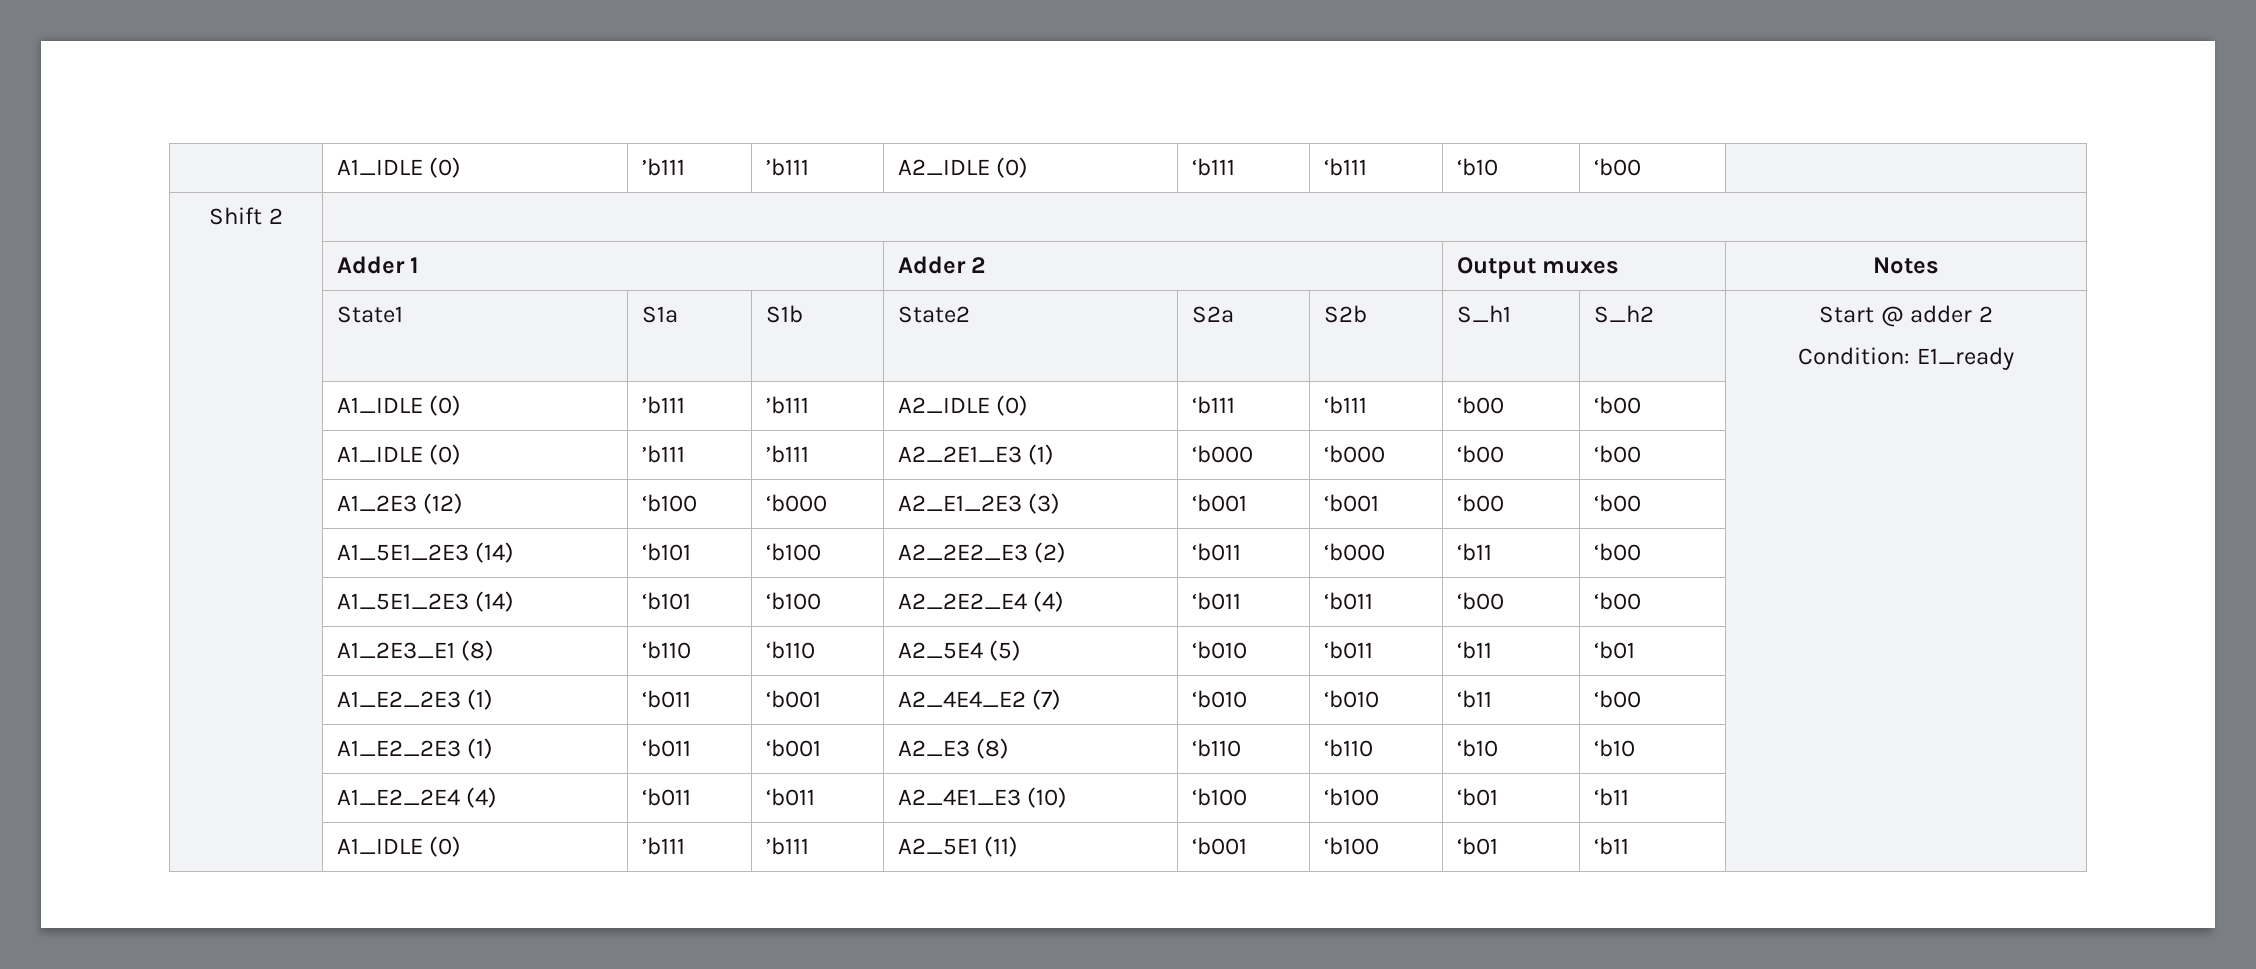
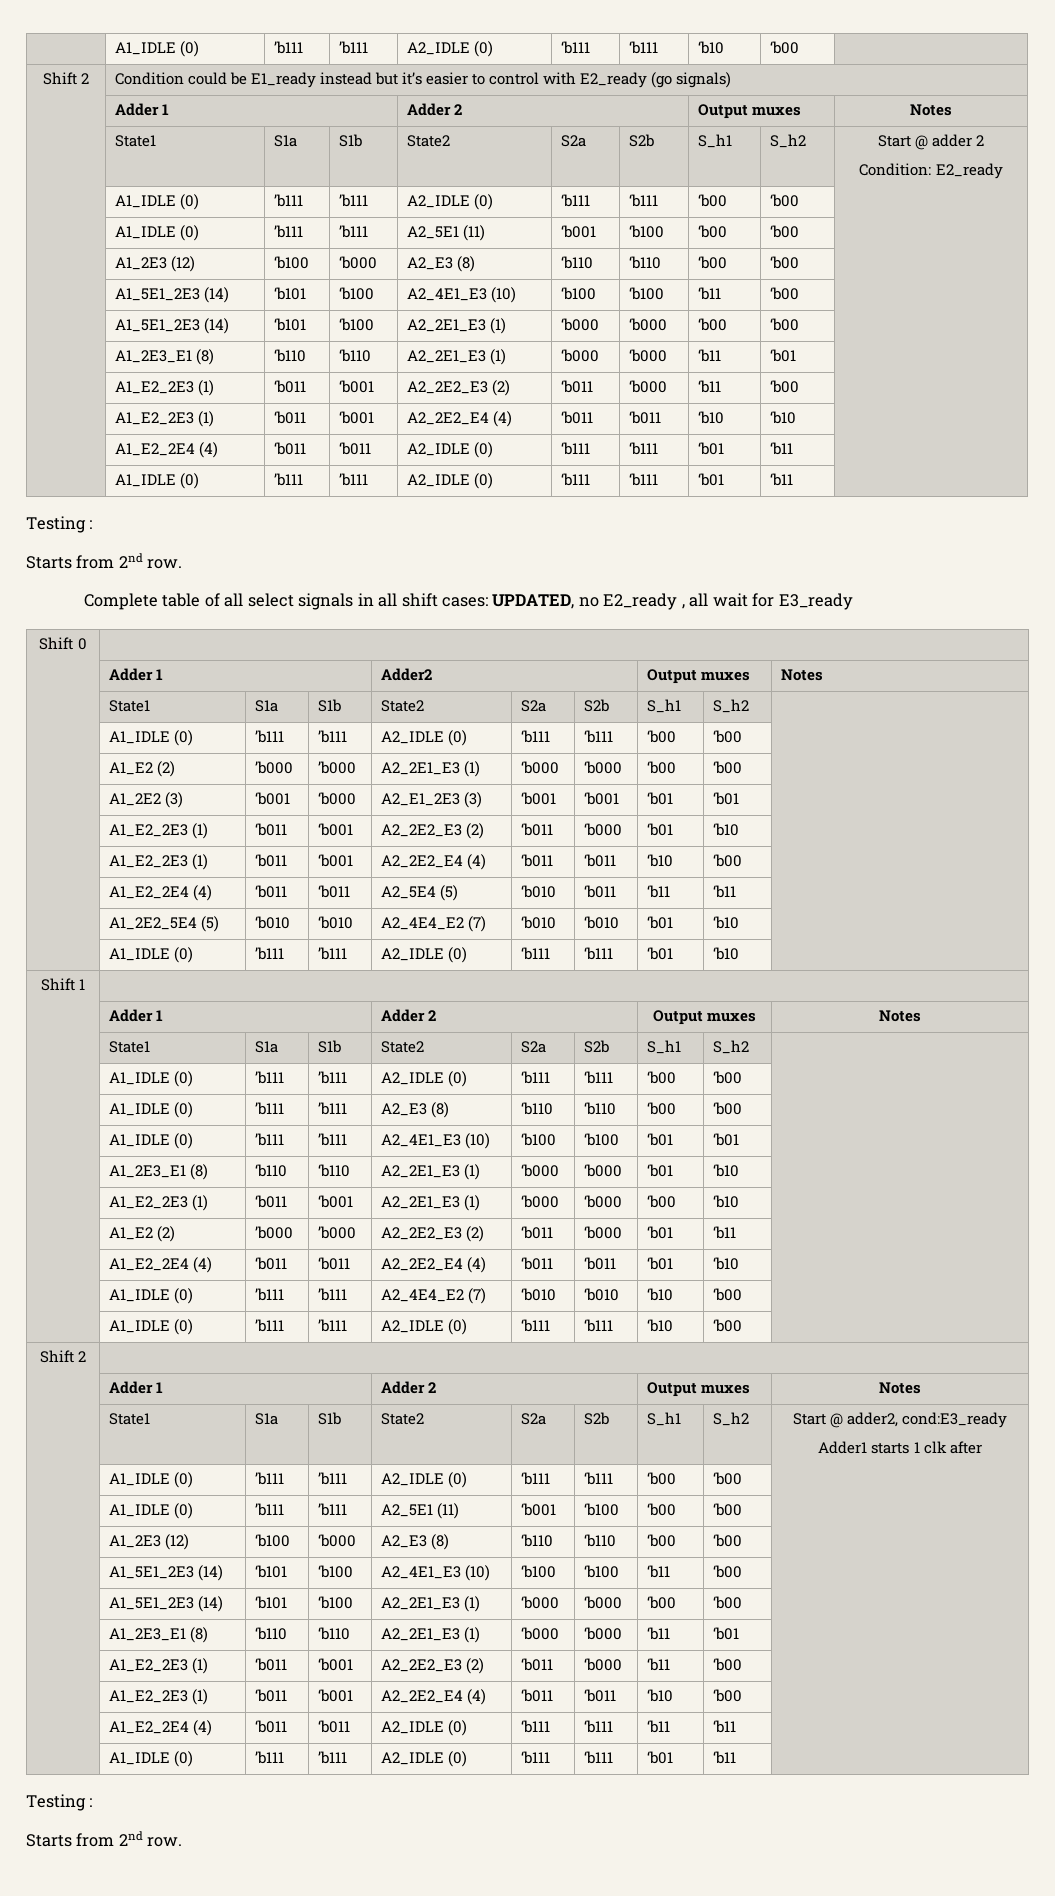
(1641, 167) none -> [42,72,90,85] [114,72,732,88] [114,103,169,116] [406,103,462,116] [697,104,801,119] [910,104,952,116] [114,135,156,147] [273,135,297,147] [338,134,362,147] [406,135,450,147] [560,135,586,147] [628,134,654,147] [697,134,732,148] [769,134,806,148] [877,134,985,150] [859,163,1003,179] [114,194,199,210] [273,194,303,207] [338,194,368,207] [406,194,493,210] [560,194,590,207] [628,194,658,207] [697,194,727,207] [769,194,799,207] [114,225,199,241] [273,225,303,238] [338,225,368,238] [406,225,485,241] [560,225,596,238] [628,225,664,238] [697,225,727,238] [769,225,799,238] [114,256,195,272] [273,256,309,269] [338,256,377,269] [406,256,475,272] [560,256,593,269] [628,256,661,269] [697,256,727,269] [769,256,799,269] [114,287,229,303] [273,287,306,300] [338,287,374,300] [406,287,516,303] [560,287,596,300] [628,287,664,300] [697,287,721,300] [769,287,799,300] [114,318,229,334] [273,318,306,331] [338,318,374,331] [406,318,506,334] [560,318,599,331] [628,318,667,331] [697,318,727,331] [769,318,799,331] [114,349,214,365] [273,349,306,362] [338,349,371,362] [406,349,506,365] [560,349,599,362] [628,349,667,362] [697,349,721,362] [769,349,796,362] [114,380,214,396] [273,380,306,393] [338,380,374,393] [406,380,510,396] [560,380,593,393] [628,380,667,393] [697,380,721,393] [769,380,799,393] [114,411,214,427] [273,411,306,424] [338,411,374,424] [406,411,512,427] [560,411,593,424] [628,411,661,424] [697,411,724,424] [769,411,796,424] [114,442,218,458] [273,442,306,455] [338,442,371,455] [406,442,493,458] [560,442,590,455] [628,442,658,455] [697,442,724,455] [769,442,793,455] [114,473,199,489] [273,473,303,486] [338,473,368,486] [406,473,493,489] [560,473,590,486] [628,473,658,486] [697,473,724,486] [769,473,793,486] [26,516,93,533] [26,553,183,569] [83,593,853,610] [39,637,87,650] [108,668,163,681] [380,668,432,681] [646,669,750,684] [780,669,823,681] [108,700,150,712] [254,700,278,712] [317,699,341,712] [380,700,424,712] [520,700,546,712] [583,699,609,712] [646,699,681,713] [712,699,749,713] [108,730,193,746] [254,730,284,743] [317,730,347,743] [380,730,467,746] [520,730,550,743] [583,730,613,743] [646,730,676,743] [712,730,742,743] [108,761,175,777] [254,761,293,774] [317,761,356,774] [380,761,480,777] [520,761,559,774] [583,761,622,774] [646,761,676,774] [712,761,742,774] [108,792,183,808] [254,792,290,805] [317,792,356,805] [380,792,482,808] [520,792,556,805] [583,792,619,805] [646,792,673,805] [712,792,739,805] [108,823,208,839] [254,823,287,836] [317,823,353,836] [380,823,484,839] [520,823,553,836] [583,823,622,836] [646,823,673,836] [712,823,739,836] [108,854,208,870] [254,854,287,867] [317,854,353,867] [380,854,486,870] [520,854,553,867] [583,854,616,867] [646,854,673,867] [712,854,742,867] [108,885,212,901] [254,885,287,898] [317,885,350,898] [380,885,458,901] [520,885,556,898] [583,885,616,898] [646,885,670,898] [712,885,736,898] [108,916,219,932] [254,916,290,929] [317,916,353,929] [380,916,486,932] [520,916,556,929] [583,916,619,929] [646,916,673,929] [712,916,739,929] [108,947,193,963] [254,947,284,960] [317,947,347,960] [380,947,467,963] [520,947,550,960] [583,947,613,960] [646,947,673,960] [712,947,739,960] [40,978,86,991] [108,1009,163,1022] [380,1009,436,1022] [652,1010,757,1025] [879,1010,921,1022] [108,1041,150,1053] [254,1041,278,1053] [317,1040,341,1053] [380,1041,424,1053] [520,1041,546,1053] [583,1040,609,1053] [646,1040,681,1054] [712,1040,749,1054] [108,1071,193,1087] [254,1071,284,1084] [317,1071,347,1084] [380,1071,467,1087] [520,1071,550,1084] [583,1071,613,1084] [646,1071,676,1084] [712,1071,742,1084] [108,1102,193,1118] [254,1102,284,1115] [317,1102,347,1115] [380,1102,449,1118] [520,1102,553,1115] [583,1102,616,1115] [646,1102,676,1115] [712,1102,742,1115] [108,1133,193,1149] [254,1133,284,1146] [317,1133,347,1146] [380,1133,490,1149] [520,1133,556,1146] [583,1133,619,1146] [646,1133,673,1146] [712,1133,739,1146] [108,1164,208,1180] [254,1164,287,1177] [317,1164,350,1177] [380,1164,480,1180] [520,1164,559,1177] [583,1164,622,1177] [646,1164,673,1177] [712,1164,739,1177] [108,1195,208,1211] [254,1195,287,1208] [317,1195,353,1208] [380,1195,480,1211] [520,1195,559,1208] [583,1195,622,1208] [646,1195,676,1208] [712,1195,739,1208] [108,1226,175,1242] [254,1226,293,1239] [317,1226,356,1239] [380,1226,484,1242] [520,1226,553,1239] [583,1226,622,1239] [646,1226,673,1239] [712,1226,736,1239] [108,1257,212,1273] [254,1257,287,1270] [317,1257,350,1270] [380,1257,486,1273] [520,1257,553,1270] [583,1257,616,1270] [646,1257,673,1270] [712,1257,739,1270] [108,1288,193,1304] [254,1288,284,1301] [317,1288,347,1301] [380,1288,486,1304] [520,1288,556,1301] [583,1288,619,1301] [646,1288,673,1301] [712,1288,742,1301] [108,1319,193,1335] [254,1319,284,1332] [317,1319,347,1332] [380,1319,467,1335] [520,1319,550,1332] [583,1319,613,1332] [646,1319,673,1332] [712,1319,742,1332] // Shift 2 | Condition could be E1_ready instead but it’s easier to control with E2_ready (go signals) // | Adder 1 | Adder 2 | Output muxes | Notes // | State1 | S1a | S1b | State2 | S2a | S2b | S_h1 | S_h2 | Start @ adder 2 // Condition: E2_ready // | A1_IDLE (0) | ’b111 | ’b111 | A2_IDLE (0) | ‘b111 | ‘b111 | ‘b00 | ‘b00 | // | A1_IDLE (0) | ’b111 | ’b111 | A2_5E1 (11) | ‘b001 | ‘b100 | ‘b00 | ‘b00 | // | A1_2E3 (12) | ‘b100 | ‘b000 | A2_E3 (8) | ‘b110 | ‘b110 | ‘b00 | ‘b00 | // | A1_5E1_2E3 (14) | ‘b101 | ‘b100 | A2_4E1_E3 (10) | ‘b100 | ‘b100 | ‘b11 | ‘b00 | // | A1_5E1_2E3 (14) | ‘b101 | ‘b100 | A2_2E1_E3 (1) | ‘b000 | ‘b000 | ‘b00 | ‘b00 | // | A1_2E3_E1 (8) | ‘b110 | ‘b110 | A2_2E1_E3 (1) | ‘b000 | ‘b000 | ‘b11 | ‘b01 | // | A1_E2_2E3 (1) | ‘b011 | ‘b001 | A2_2E2_E3 (2) | ‘b011 | ‘b000 | ‘b11 | ‘b00 | // | A1_E2_2E3 (1) | ‘b011 | ‘b001 | A2_2E2_E4 (4) | ‘b011 | ‘b011 | ‘b10 | ‘b10 | // | A1_E2_2E4 (4) | ‘b011 | ‘b011 | A2_IDLE (0) | ‘b111 | ‘b111 | ‘b01 | ‘b11 | // | A1_IDLE (0) | ’b111 | ’b111 | A2_IDLE (0) | ‘b111 | ‘b111 | ‘b01 | ‘b11 | // Testing : // Starts from 2nd row. // Complete table of all select signals in all shift cases: UPDATED, no E2_ready , all wait for E3_ready // Shift 0 | // | Adder 1 | Adder2 | Output muxes | Notes // | State1 | S1a | S1b | State2 | S2a | S2b | S_h1 | S_h2 | // | A1_IDLE (0) | ’b111 | ’b111 | A2_IDLE (0) | ‘b111 | ‘b111 | ‘b00 | ‘b00 | // | A1_E2 (2) | ’b000 | ’b000 | A2_2E1_E3 (1) | ‘b000 | ‘b000 | ‘b00 | ‘b00 | // | A1_2E2 (3) | ‘b001 | ‘b000 | A2_E1_2E3 (3) | ‘b001 | ‘b001 | ‘b01 | ‘b01 | // | A1_E2_2E3 (1) | ‘b011 | ‘b001 | A2_2E2_E3 (2) | ‘b011 | ‘b000 | ‘b01 | ‘b10 | // | A1_E2_2E3 (1) | ‘b011 | ‘b001 | A2_2E2_E4 (4) | ‘b011 | ‘b011 | ‘b10 | ‘b00 | // | A1_E2_2E4 (4) | ‘b011 | ‘b011 | A2_5E4 (5) | ‘b010 | ‘b011 | ‘b11 | ‘b11 | // | A1_2E2_5E4 (5) | ‘b010 | ‘b010 | A2_4E4_E2 (7) | ‘b010 | ‘b010 | ‘b01 | ‘b10 | // | A1_IDLE (0) | ’b111 | ’b111 | A2_IDLE (0) | ‘b111 | ‘b111 | ‘b01 | ‘b10 | // Shift 1 | // | Adder 1 | Adder 2 | Output muxes | Notes // | State1 | S1a | S1b | State2 | S2a | S2b | S_h1 | S_h2 | // | A1_IDLE (0) | ’b111 | ’b111 | A2_IDLE (0) | ‘b111 | ‘b111 | ‘b00 | ‘b00 | // | A1_IDLE (0) | ’b111 | ’b111 | A2_E3 (8) | ‘b110 | ‘b110 | ‘b00 | ‘b00 | // | A1_IDLE (0) | ’b111 | ’b111 | A2_4E1_E3 (10) | ‘b100 | ‘b100 | ‘b01 | ‘b01 | // | A1_2E3_E1 (8) | ‘b110 | ‘b110 | A2_2E1_E3 (1) | ‘b000 | ‘b000 | ‘b01 | ‘b10 | // | A1_E2_2E3 (1) | ‘b011 | ‘b001 | A2_2E1_E3 (1) | ‘b000 | ‘b000 | ‘b00 | ‘b10 | // | A1_E2 (2) | ’b000 | ’b000 | A2_2E2_E3 (2) | ‘b011 | ‘b000 | ‘b01 | ‘b11 | // | A1_E2_2E4 (4) | ‘b011 | ‘b011 | A2_2E2_E4 (4) | ‘b011 | ‘b011 | ‘b01 | ‘b10 | // | A1_IDLE (0) | ’b111 | ’b111 | A2_4E4_E2 (7) | ‘b010 | ‘b010 | ‘b10 | ‘b00 | // | A1_IDLE (0) | ’b111 | ’b111 | A2_IDLE (0) | ‘b111 | ‘b111 | ‘b10 | ‘b00 |
[1910,305,1993,323] [1798,347,2014,370] adder 2 // Condition: E1_ready -> [847,1412,1008,1428] [818,1441,982,1454] adder2, cond:E3_ready // Adder1 starts 1 clk after
[897,444,1054,465] [1191,445,1253,463] [1323,445,1385,463] [1456,445,1504,463] [1593,445,1641,463] [336,493,463,514] [641,494,697,512] [765,494,827,512] [897,493,1060,514] [1191,494,1247,512] [1323,494,1379,512] [1456,494,1504,512] [1593,494,1641,512] [336,542,514,563] [641,543,691,561] [765,543,821,561] [897,542,1066,563] [1191,543,1241,561] [1323,543,1385,561] [1456,543,1492,561] [1593,543,1641,561] [336,591,514,612] [641,592,691,610] [765,592,821,610] [897,591,1064,612] [1191,592,1241,610] [1323,592,1373,610] [1456,592,1504,610] [1593,592,1641,610] [336,640,494,661] [641,641,691,659] [765,641,815,659] [897,640,1021,661] [1191,641,1247,659] [1323,641,1373,659] [1456,641,1492,659] [1593,641,1635,659] [336,689,493,710] [641,690,691,708] [765,690,821,708] [897,689,1061,710] [1191,690,1247,708] [1323,690,1379,708] [1456,690,1492,708] [1593,690,1641,708] [336,738,493,759] [641,739,691,757] [765,739,821,757] [897,738,1009,759] [1191,739,1241,757] [1323,739,1373,757] [1456,739,1498,757] [1593,739,1635,757] [336,787,497,808] [641,788,691,806] [765,788,815,806] [897,787,1067,808] [1191,788,1247,806] [1323,788,1379,806] [1456,788,1498,806] [1593,788,1629,806] [336,836,461,857] [641,837,685,855] [765,837,809,855] [897,836,1018,857] [1191,837,1247,855] [1323,837,1379,855] [1456,837,1498,855] [1593,837,1629,855] A2_2E1_E3 (1) | ‘b000 | ‘b000 | ‘b00 | ‘b00 | // | A1_2E3 (12) | ‘b100 | ‘b000 | A2_E1_2E3 (3) | ‘b001 | ‘b001 | ‘b00 | ‘b00 | // | A1_5E1_2E3 (14) | ‘b101 | ‘b100 | A2_2E2_E3 (2) | ‘b011 | ‘b000 | ‘b11 | ‘b00 | // | A1_5E1_2E3 (14) | ‘b101 | ‘b100 | A2_2E2_E4 (4) | ‘b011 | ‘b011 | ‘b00 | ‘b00 | // | A1_2E3_E1 (8) | ‘b110 | ‘b110 | A2_5E4 (5) | ‘b010 | ‘b011 | ‘b11 | ‘b01 | // | A1_E2_2E3 (1) | ‘b011 | ‘b001 | A2_4E4_E2 (7) | ‘b010 | ‘b010 | ‘b11 | ‘b00 | // | A1_E2_2E3 (1) | ‘b011 | ‘b001 | A2_E3 (8) | ‘b110 | ‘b110 | ‘b10 | ‘b10 | // | A1_E2_2E4 (4) | ‘b011 | ‘b011 | A2_4E1_E3 (10) | ‘b100 | ‘b100 | ‘b01 | ‘b11 | // | A1_IDLE (0) | ’b111 | ’b111 | A2_5E1 (11) | ‘b001 | ‘b100 | ‘b01 | ‘b11 | -> [380,1503,459,1519] [520,1503,556,1516] [583,1503,619,1516] [646,1503,676,1516] [712,1503,742,1516] [108,1534,189,1550] [254,1534,290,1547] [317,1534,356,1547] [380,1534,449,1550] [520,1534,553,1547] [583,1534,616,1547] [646,1534,676,1547] [712,1534,742,1547] [108,1565,223,1581] [254,1565,287,1578] [317,1565,353,1578] [380,1565,490,1581] [520,1565,556,1578] [583,1565,619,1578] [646,1565,670,1578] [712,1565,742,1578] [108,1596,223,1612] [254,1596,287,1609] [317,1596,353,1609] [380,1596,480,1612] [520,1596,559,1609] [583,1596,622,1609] [646,1596,676,1609] [712,1596,742,1609] [108,1627,208,1643] [254,1627,287,1640] [317,1627,350,1640] [380,1627,480,1643] [520,1627,559,1640] [583,1627,622,1640] [646,1627,670,1640] [712,1627,739,1640] [108,1658,208,1674] [254,1658,287,1671] [317,1658,353,1671] [380,1658,484,1674] [520,1658,553,1671] [583,1658,622,1671] [646,1658,670,1671] [712,1658,742,1671] [108,1689,208,1705] [254,1689,287,1702] [317,1689,353,1702] [380,1689,486,1705] [520,1689,553,1702] [583,1689,616,1702] [646,1689,673,1702] [712,1689,742,1702] [108,1720,212,1736] [254,1720,287,1733] [317,1720,350,1733] [380,1720,467,1736] [520,1720,550,1733] [583,1720,613,1733] [646,1720,670,1733] [712,1720,736,1733] [108,1751,193,1767] [254,1751,284,1764] [317,1751,347,1764] [380,1751,467,1767] [520,1751,550,1764] [583,1751,613,1764] [646,1751,673,1764] [712,1751,736,1764] [26,1794,93,1811] [26,1831,183,1847] A2_5E1 (11) | ‘b001 | ‘b100 | ‘b00 | ‘b00 | // | A1_2E3 (12) | ‘b100 | ‘b000 | A2_E3 (8) | ‘b110 | ‘b110 | ‘b00 | ‘b00 | // | A1_5E1_2E3 (14) | ‘b101 | ‘b100 | A2_4E1_E3 (10) | ‘b100 | ‘b100 | ‘b11 | ‘b00 | // | A1_5E1_2E3 (14) | ‘b101 | ‘b100 | A2_2E1_E3 (1) | ‘b000 | ‘b000 | ‘b00 | ‘b00 | // | A1_2E3_E1 (8) | ‘b110 | ‘b110 | A2_2E1_E3 (1) | ‘b000 | ‘b000 | ‘b11 | ‘b01 | // | A1_E2_2E3 (1) | ‘b011 | ‘b001 | A2_2E2_E3 (2) | ‘b011 | ‘b000 | ‘b11 | ‘b00 | // | A1_E2_2E3 (1) | ‘b011 | ‘b001 | A2_2E2_E4 (4) | ‘b011 | ‘b011 | ‘b10 | ‘b00 | // | A1_E2_2E4 (4) | ‘b011 | ‘b011 | A2_IDLE (0) | ‘b111 | ‘b111 | ‘b11 | ‘b11 | // | A1_IDLE (0) | ’b111 | ’b111 | A2_IDLE (0) | ‘b111 | ‘b111 | ‘b01 | ‘b11 | // Testing : // Starts from 2nd row.

